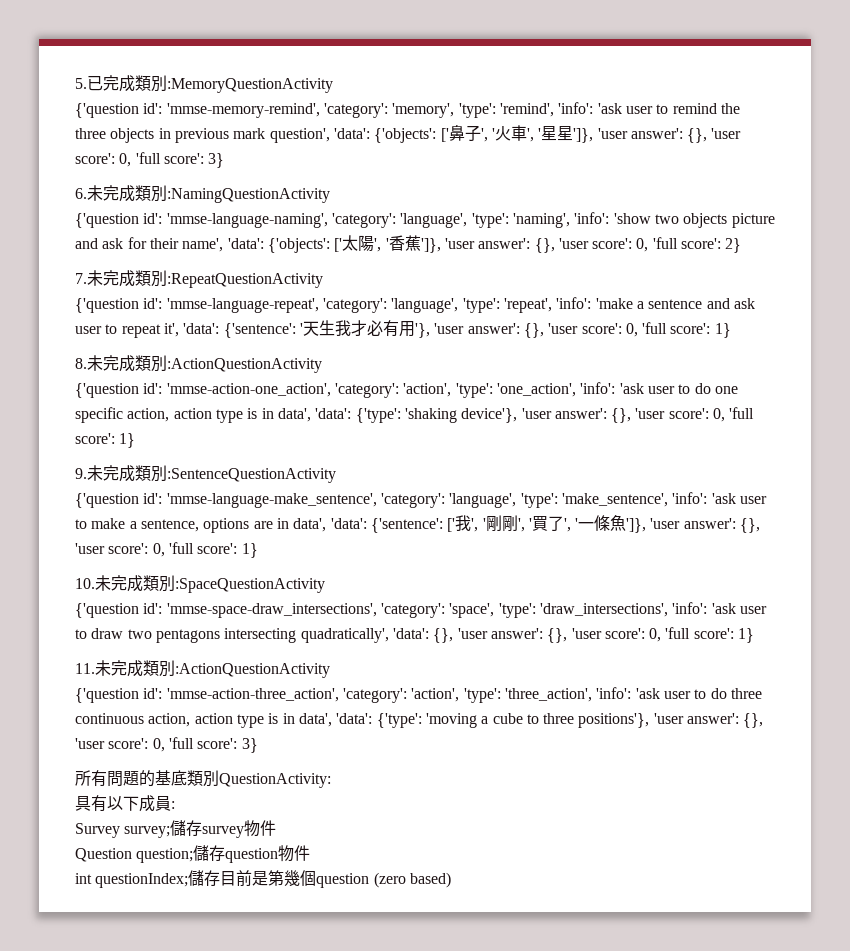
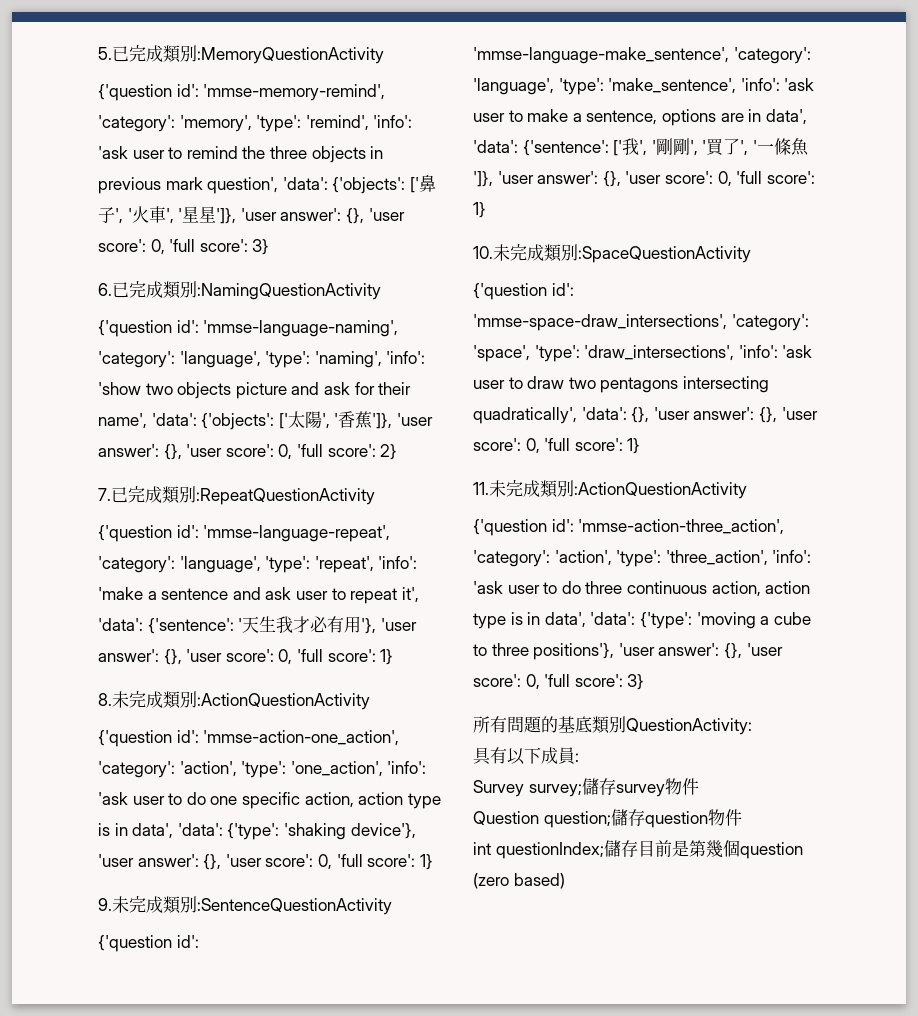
[87,185,103,201] 未 -> [112,282,129,298] 已
[87,270,103,286] 未 -> [111,487,128,503] 已

